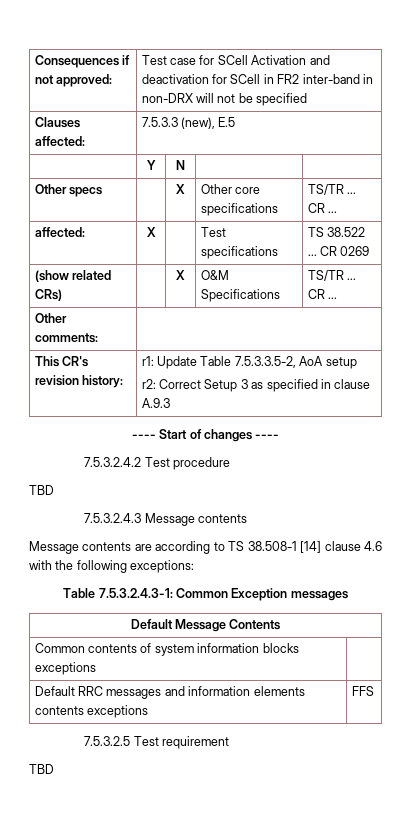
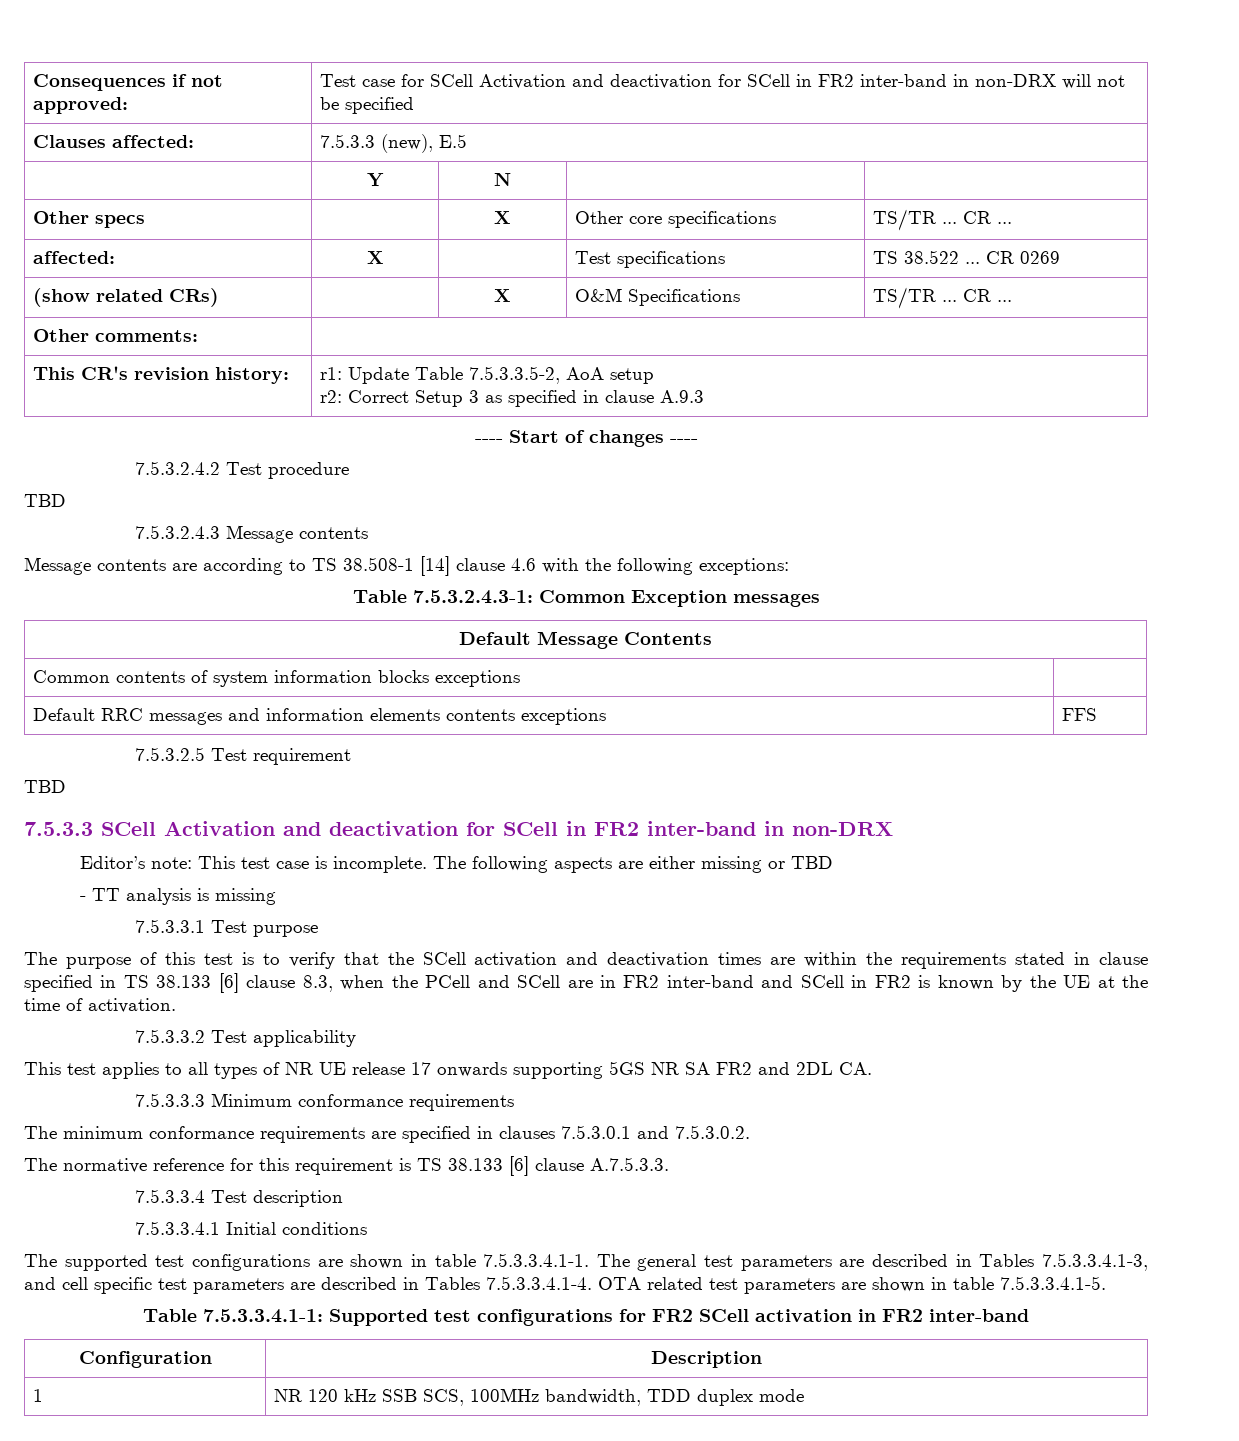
(54, 769) none -> [24,821,893,836] [79,856,833,873] [79,888,276,905] [135,919,319,937] [24,952,1149,969] [24,973,1148,993] [24,998,176,1013] [135,1029,357,1047] [24,1061,872,1079] [135,1093,515,1111] [24,1125,750,1143] [24,1156,669,1176] [135,1189,344,1207] [135,1221,368,1235] [24,1253,1148,1271] [24,1276,1106,1294] [143,1309,1029,1326] [78,1351,212,1368] [650,1351,762,1368] [33,1389,44,1402] [274,1388,805,1406] // 7.5.3.3 SCell Activation and deactivation for SCell in FR2 inter-band in non-DRX // Editor’s note: This test case is incomplete. The following aspects are either missing or TBD // - TT analysis is missing // 7.5.3.3.1 Test purpose // The purpose of this test is to verify that the SCell activation and deactivation times are within the requirements stated in clause specified in TS 38.133 [6] clause 8.3, when the PCell and SCell are in FR2 inter-band and SCell in FR2 is known by the UE at the time of activation. // 7.5.3.3.2 Test applicability // This test applies to all types of NR UE release 17 onwards supporting 5GS NR SA FR2 and 2DL CA. // 7.5.3.3.3 Minimum conformance requirements // The minimum conformance requirements are specified in clauses 7.5.3.0.1 and 7.5.3.0.2. // The normative reference for this requirement is TS 38.133 [6] clause A.7.5.3.3. // 7.5.3.3.4 Test description // 7.5.3.3.4.1 Initial conditions // The supported test configurations are shown in table 7.5.3.3.4.1-1. The general test parameters are described in Tables 7.5.3.3.4.1-3, and cell specific test parameters are described in Tables 7.5.3.3.4.1-4. OTA related test parameters are shown in table 7.5.3.3.4.1-5. // Table 7.5.3.3.4.1-1: Supported test configurations for FR2 SCell activation in FR2 inter-band // Configuration | Description // 1 | NR 120 kHz SSB SCS, 100MHz bandwidth, TDD duplex mode

